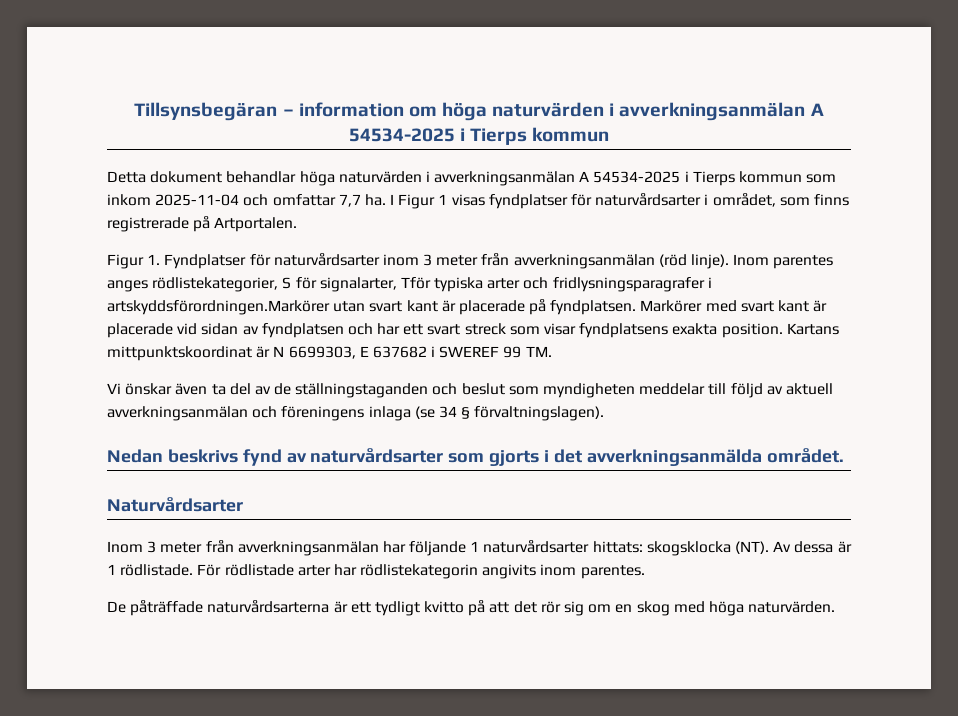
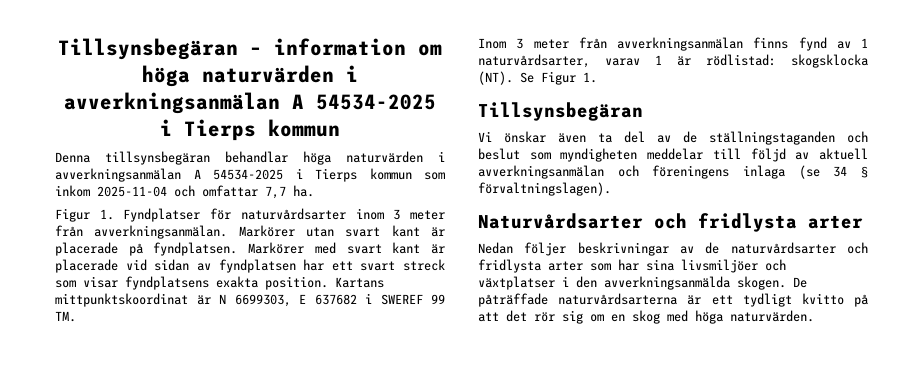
[107,171,223,183] Detta dokument -> [55,151,210,165] Denna tillsynsbegäran
[390,193,849,209] [107,216,298,232] I Figur 1 visas fyndplatser för naturvårdsarter i området, som finns registrerade på Artportalen. -> (314, 191) none
[513,254,834,269] [107,277,712,292] [107,300,330,315] avverkningsanmälan (röd linje). Inom parentes anges rödlistekategorier, S för signalarter, Tför typiska arter och fridlysningsparagrafer i artskyddsförordningen.Markörer -> [94,225,295,239] avverkningsanmälan. Markörer
[347,323,373,335] och -> (296, 266) none
(552, 351) none -> [478,37,868,51] [478,54,868,68] [478,71,597,85] [478,102,643,121] // Inom 3 meter från avverkningsanmälan finns fynd av 1 naturvårdsarter, varav 1 är rödlistad: skogsklocka (NT). Se Figur 1. // Tillsynsbegäran
[107,448,844,466] [107,497,243,512] [107,540,852,556] [107,564,645,579] Nedan beskrivs fynd av naturvårdsarter som gjorts i det avverkningsanmälda området. // Naturvårdsarter // Inom 3 meter från avverkningsanmälan har följande 1 naturvårdsarter hittats: skogsklocka (NT). Av dessa är 1 rödlistade. För rödlistade arter har rödlistekategorin angivits inom parentes. // -> [478,213,863,232] [478,242,868,256] [478,259,786,273] [478,276,786,290] Naturvårdsarter och fridlysta arter // Nedan följer beskrivningar av de naturvårdsarter och fridlysta arter som har sina livsmiljöer och växtplatser i den avverkningsanmälda skogen.

